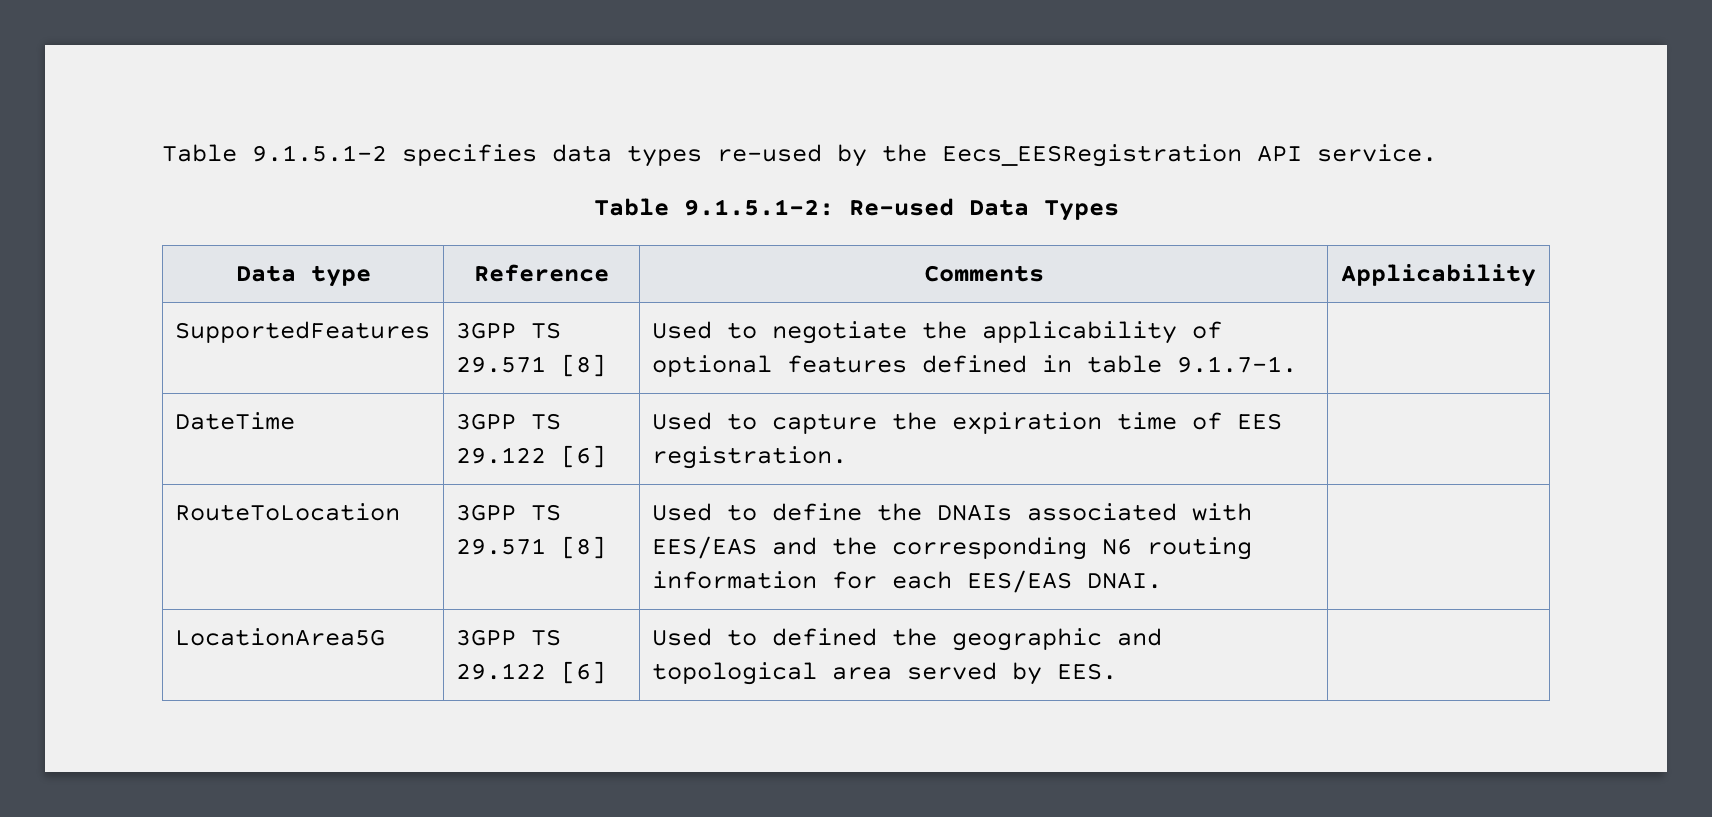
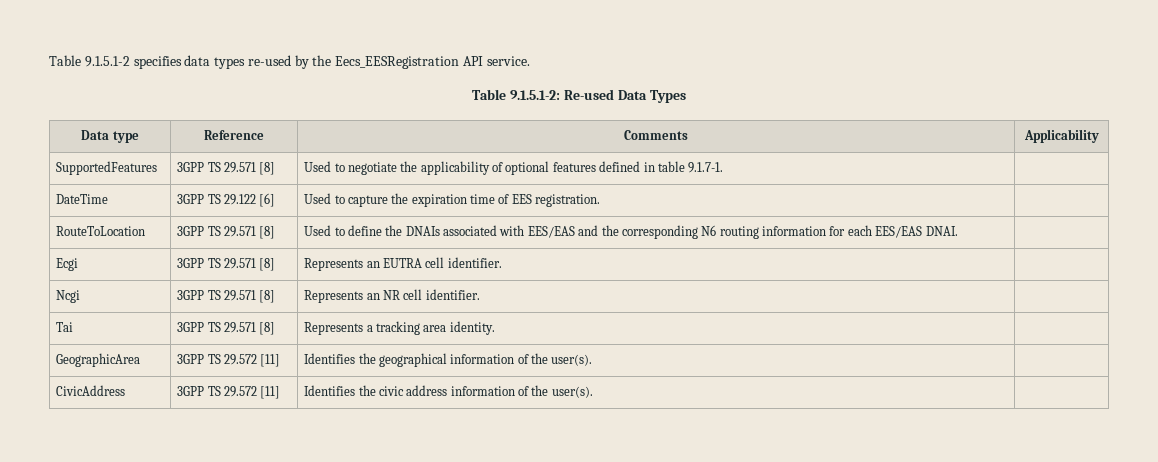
[174,628,385,646] [455,629,561,646] [455,661,606,684] [651,628,1162,651] [651,662,1117,685] LocationArea5G | 3GPP TS 29.122 [6] | Used to defined the geographic and topological area served by EES. -> [56,258,79,271] [177,258,276,271] [304,257,502,271] [56,290,81,303] [177,290,276,303] [304,289,480,303] [56,322,74,332] [177,322,276,335] [304,321,495,335] [56,353,141,367] [177,354,281,367] [304,353,593,367] [56,385,126,396] [177,386,281,399] [304,385,593,398] Ecgi | 3GPP TS 29.571 [8] | Represents an EUTRA cell identifier. | // Ncgi | 3GPP TS 29.571 [8] | Represents an NR cell identifier. | // Tai | 3GPP TS 29.571 [8] | Represents a tracking area identity. | // GeographicArea | 3GPP TS 29.572 [11] | Identifies the geographical information of the user(s). | // CivicAddress | 3GPP TS 29.572 [11] | Identifies the civic address information of the user(s).

